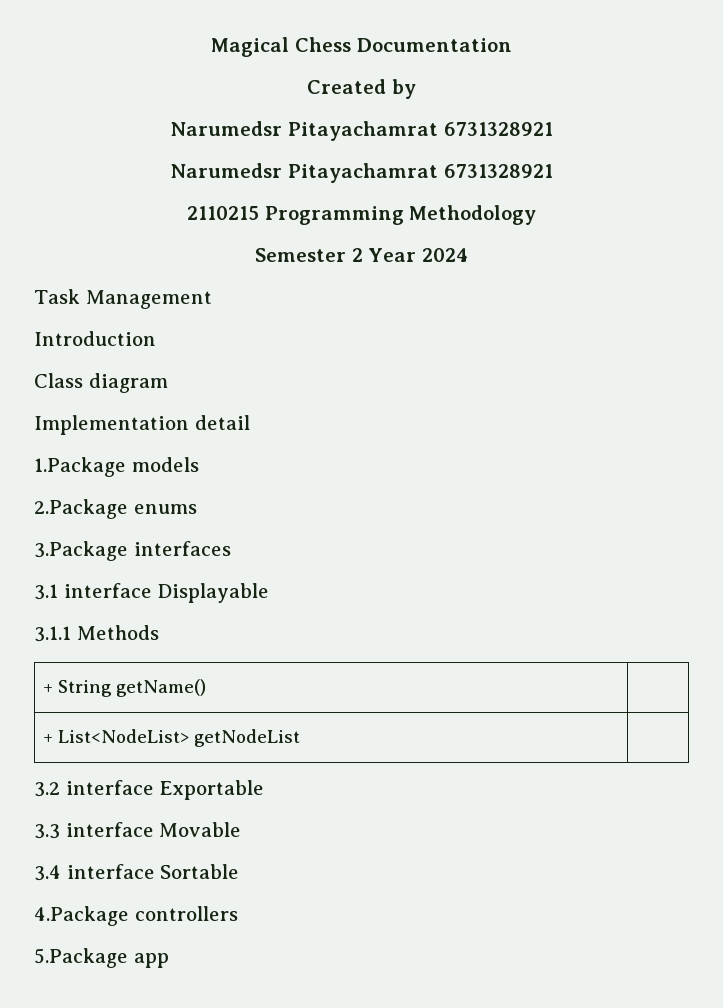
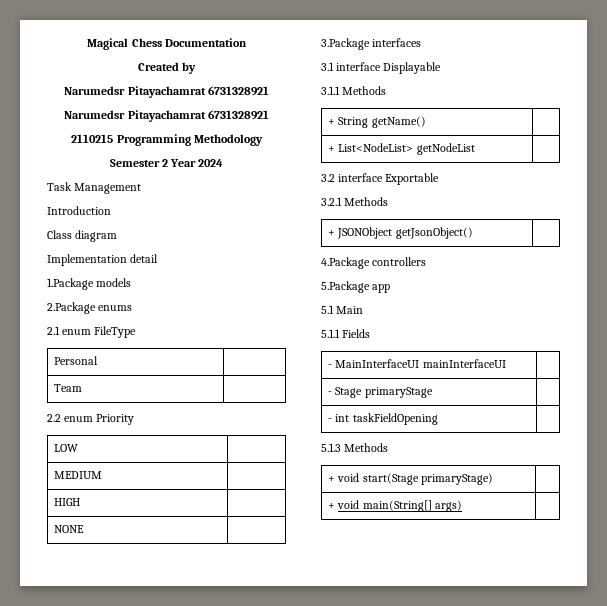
(197, 509) none -> [47,326,137,338] [54,356,99,365] [54,384,83,392] [47,414,135,425] [54,444,79,452] [54,471,103,479] [54,498,81,506] [54,525,85,533] // 2.1 enum FileType // Personal | // Team | // 2.2 enum Priority // LOW | // MEDIUM | // HIGH | // NONE |
[34,822,242,839] [34,864,240,881] [34,906,238,926] [34,948,169,968] 3.3 interface Movable // 3.4 interface Sortable // 4.Package controllers // 5.Package app -> [321,197,389,206] [328,227,473,239] [321,257,427,269] [321,281,391,293] [321,305,364,314] [321,329,371,338] [328,359,506,368] [328,387,433,398] [328,413,438,425] [321,443,389,452] [328,473,493,485] [328,500,462,512] 3.2.1 Methods // + JSONObject getJsonObject() | // 4.Package controllers // 5.Package app // 5.1 Main // 5.1.1 Fields // - MainInterfaceUI mainInterfaceUI | // - Stage primaryStage | // - int taskFieldOpening | // 5.1.3 Methods // + void start(Stage primaryStage) | // + void main(String[] args) |

